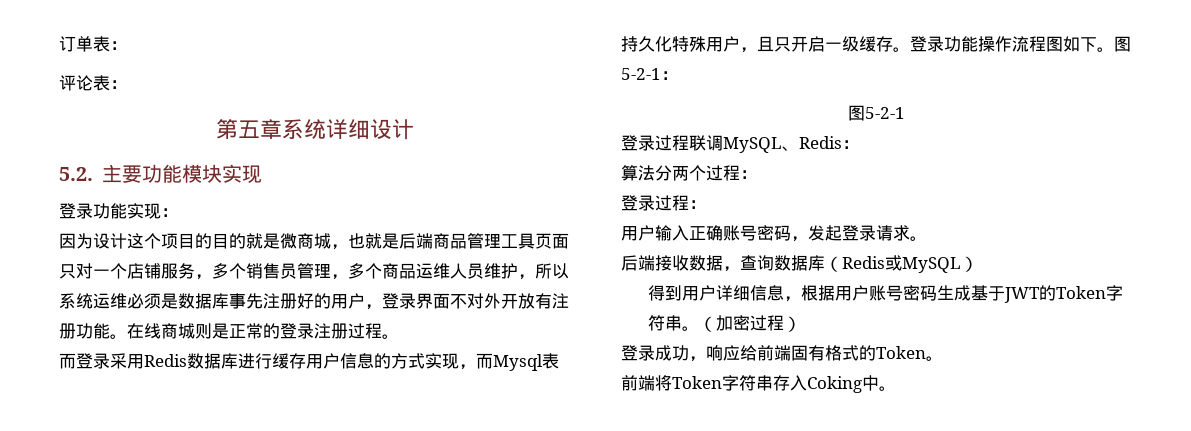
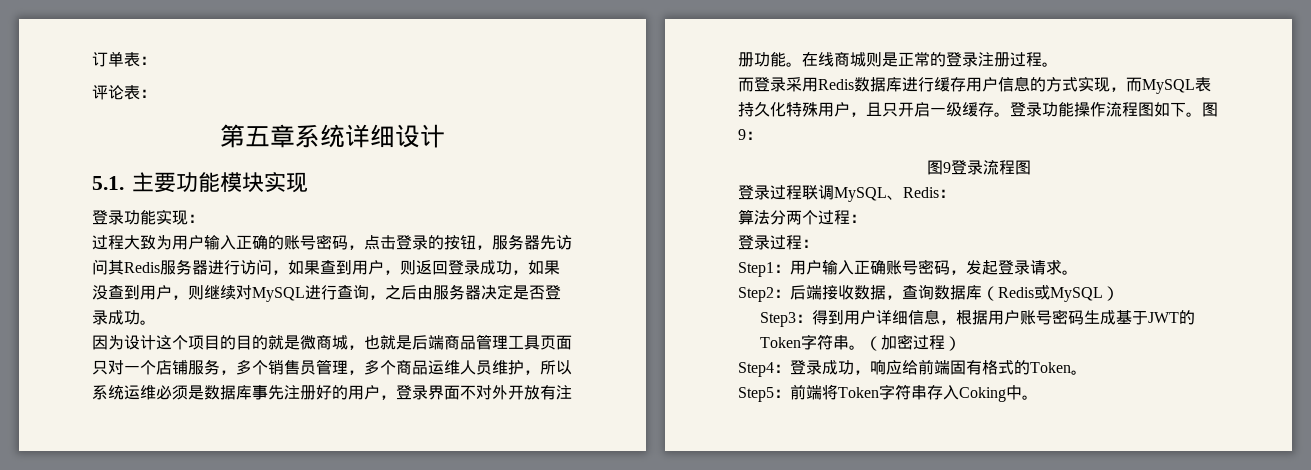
[59,167,93,181] 5.2. -> [92,176,124,190] 5.1.
(178, 212) none -> [92,234,572,250] [92,259,560,275] [92,284,561,302] [92,310,156,325] // 过程大致为用户输入正确的账号密码，点击登录的按钮，服务器先访问其Redis服务器进行访问，如果查到用户，则返回登录成功，如果没查到用户，则继续对MySQL进行查询，之后由服务器决定是否登录成功。
[493,354,543,371] Mysql -> [1142,79,1195,94] MySQL
[621,68,661,80] 5-2-1 -> [738,129,746,140] 9
[865,107,905,119] 5-2-1 -> [942,160,1031,175] 9登录流程图
(706, 204) none -> [738,262,790,277] Step1：
(927, 238) none -> [738,287,790,302] Step2：
(978, 264) none -> [760,312,813,327] Step3：
(802, 324) none -> [738,362,790,377] Step4：
(943, 358) none -> [738,387,790,402] Step5：

